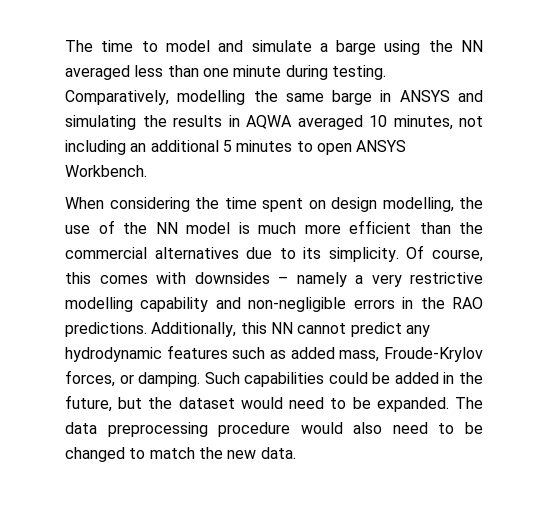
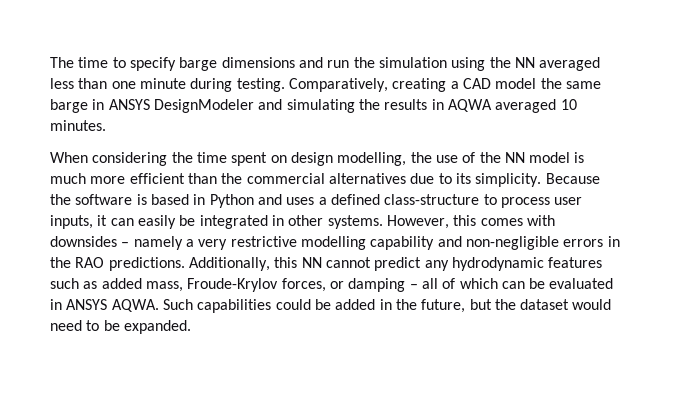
[165,40,377,55] model and simulate a barge -> [129,57,447,71] specify barge dimensions and run the simulation
[177,90,246,105] modelling -> [392,78,537,92] creating a CAD model
(450, 96) none -> [153,99,254,113] DesignModeler
[393,115,483,130] [65,140,407,155] [65,165,147,177] minutes, not including an additional 5 minutes to open ANSYS Workbench. -> [50,120,106,131] minutes.
[406,245,483,262] Of course, -> [545,173,600,184] [50,194,583,208] [50,215,449,229] Because the software is based in Python and uses a defined class-structure to process user inputs, it can easily be integrated in other systems. However,
[138,372,201,387] damping. -> [348,278,614,292] [50,299,159,312] damping – all of which can be evaluated in ANSYS AQWA.
[455,397,484,409] [65,422,483,437] [65,447,296,462] The data preprocessing procedure would also need to be changed to match the new data. -> (191, 327) none

